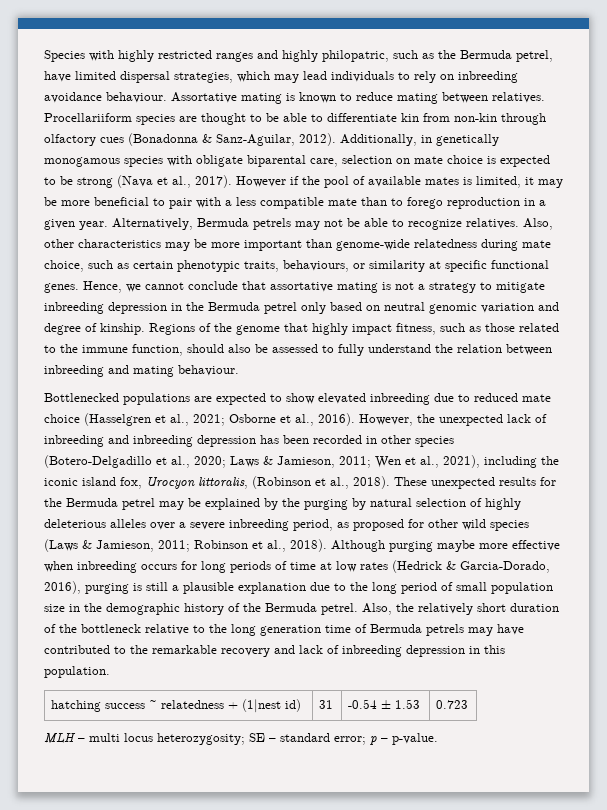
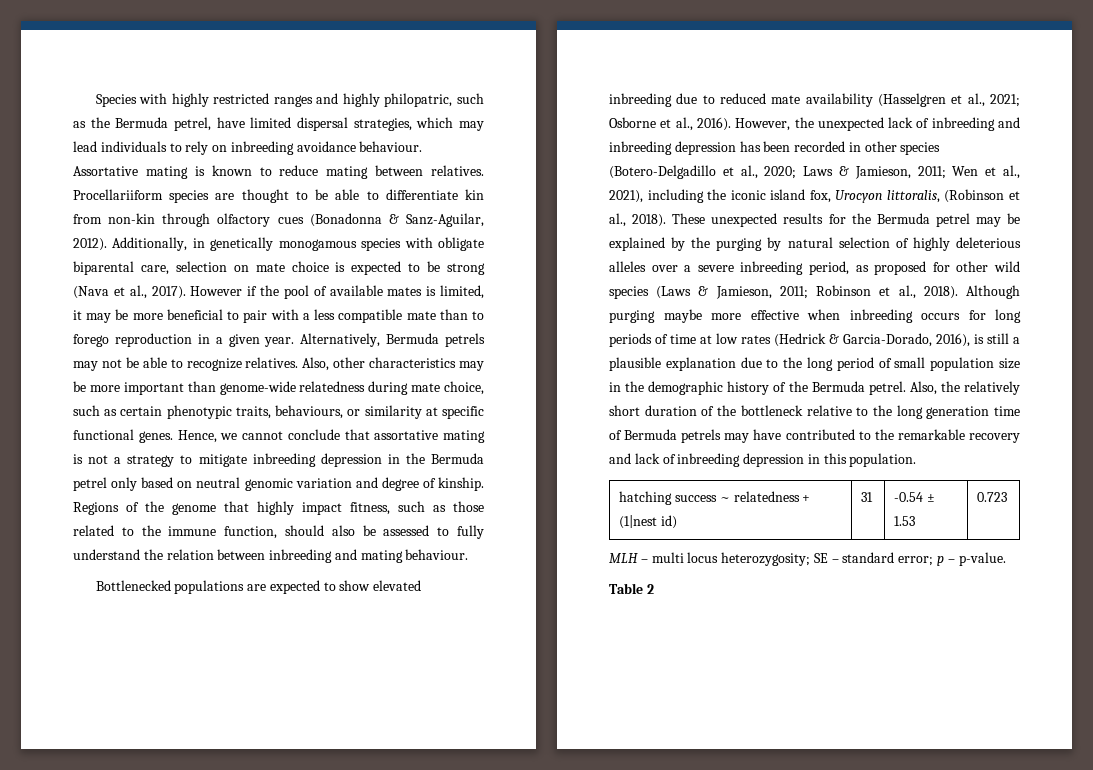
[44,414,80,423] choice -> [805,93,873,107] availability
[85,583,129,594] purging -> (970, 340) none
(438, 739) none -> [609,583,654,594] // Table 2

